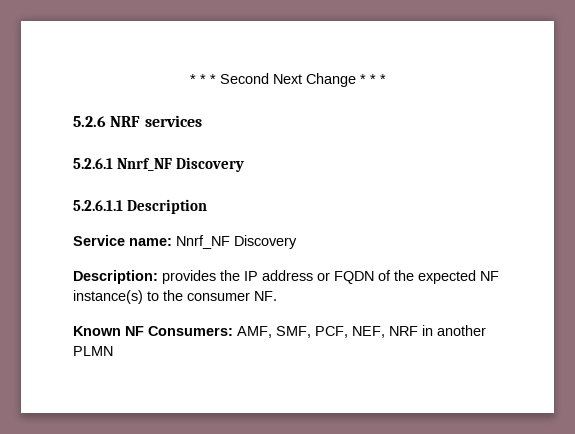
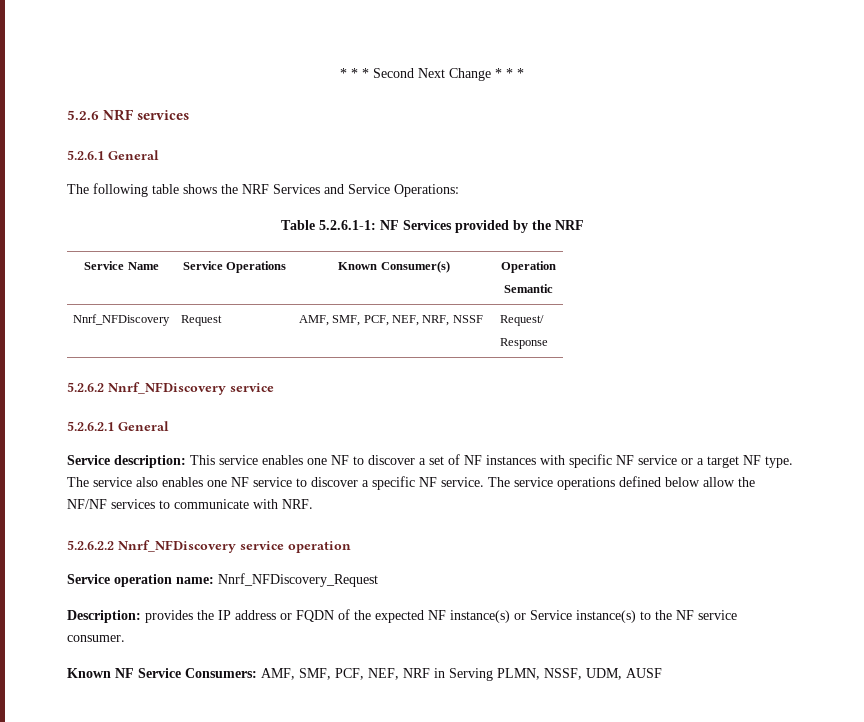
[116,157,244,172] [73,199,207,214] [73,235,297,249] Nnrf_NF Discovery // 5.2.6.1.1 Description // Service name: Nnrf_NF Discovery -> [108,150,159,160] [67,183,459,197] [280,220,584,233] [84,261,159,270] [182,261,287,273] [338,261,450,273] [501,261,556,273] [504,284,553,293] [72,314,170,326] [180,315,222,326] [298,315,483,326] [499,315,544,326] [499,338,548,349] [67,382,274,395] [67,421,169,431] [67,454,793,468] [67,476,755,490] [67,499,313,509] [67,540,351,553] [67,573,378,587] General // The following table shows the NRF Services and Service Operations: // Table 5.2.6.1-1: NF Services provided by the NRF // Service Name | Service Operations | Known Consumer(s) | Operation // Semantic // Nnrf_NFDiscovery | Request | AMF, SMF, PCF, NEF, NRF, NSSF | Request/ // Response // 5.2.6.2 Nnrf_NFDiscovery service // 5.2.6.2.1 General // Service description: This service enables one NF to discover a set of NF instances with specific NF service or a target NF type. The service also enables one NF service to discover a specific NF service. The service operations defined below allow the NF/NF services to communicate with NRF. // 5.2.6.2.2 Nnrf_NFDiscovery service operation // Service operation name: Nnrf_NFDiscovery_Request
[147,290,277,301] to the consumer NF. -> [514,610,737,623] [67,635,125,642] or Service instance(s) to the NF service consumer.
(144, 331) none -> [138,668,181,678] Service
[437,325,486,336] [73,346,113,356] another PLMN -> [449,668,662,681] Serving PLMN, NSSF, UDM, AUSF

